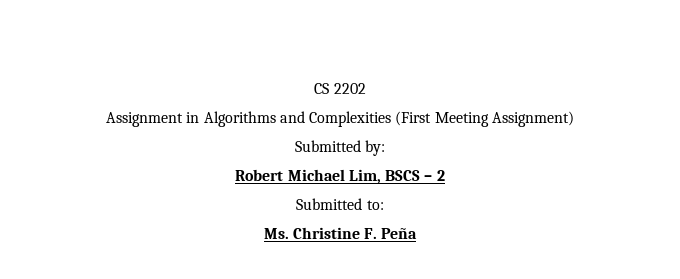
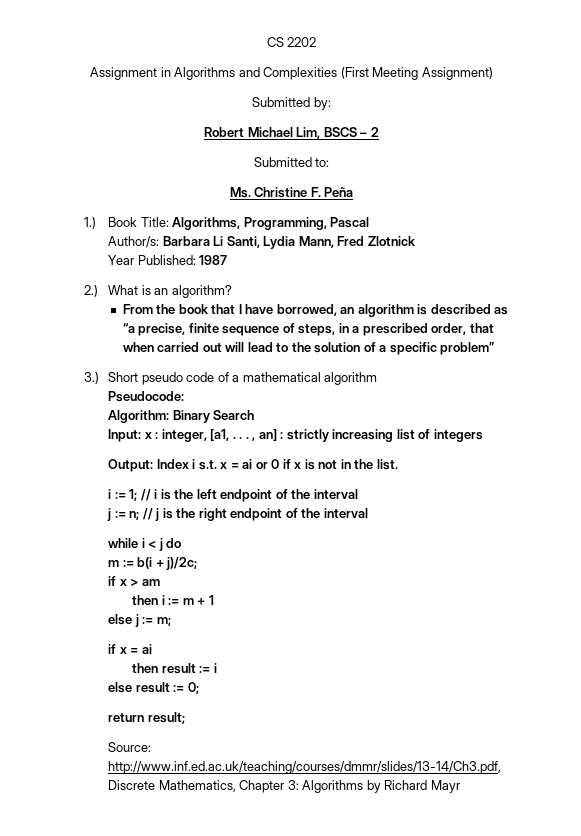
(418, 233) none -> [84,217,370,230] [108,236,416,249] [108,255,228,265] [84,285,232,298] [122,304,509,317] [122,323,494,336] [122,342,495,355] [84,372,378,385] [108,391,185,402] [108,410,255,423] [108,429,483,442] [108,459,398,472] [108,489,358,502] [107,508,368,521] [108,538,182,551] [108,557,198,570] [108,576,160,586] [132,595,214,605] [108,614,171,627] [108,644,152,654] [132,663,217,674] [108,682,199,694] [108,712,185,724] [108,742,152,752] [108,761,502,774] [108,780,460,793] // 1.) Book Title: Algorithms, Programming, Pascal // Author/s: Barbara Li Santi, Lydia Mann, Fred Zlotnick // Year Published: 1987 // 2.) What is an algorithm? // From the book that I have borrowed, an algorithm is described as “a precise, finite sequence of steps, in a prescribed order, that when carried out will lead to the solution of a specific problem” // 3.) Short pseudo code of a mathematical algorithm // Pseudocode: // Algorithm: Binary Search // Input: x : integer, [a1, . . . , an] : strictly increasing list of integers // Output: Index i s.t. x = ai or 0 if x is not in the list. // i := 1; // i is the left endpoint of the interval // j := n; // j is the right endpoint of the interval // while i < j do // m := b(i + j)/2c; // if x > am // then i := m + 1 // else j := m; // if x = ai // then result := i // else result := 0; // return result; // Source: http://www.inf.ed.ac.uk/teaching/courses/dmmr/slides/13-14/Ch3.pdf, Discrete Mathematics, Chapter 3: Algorithms by Richard Mayr

